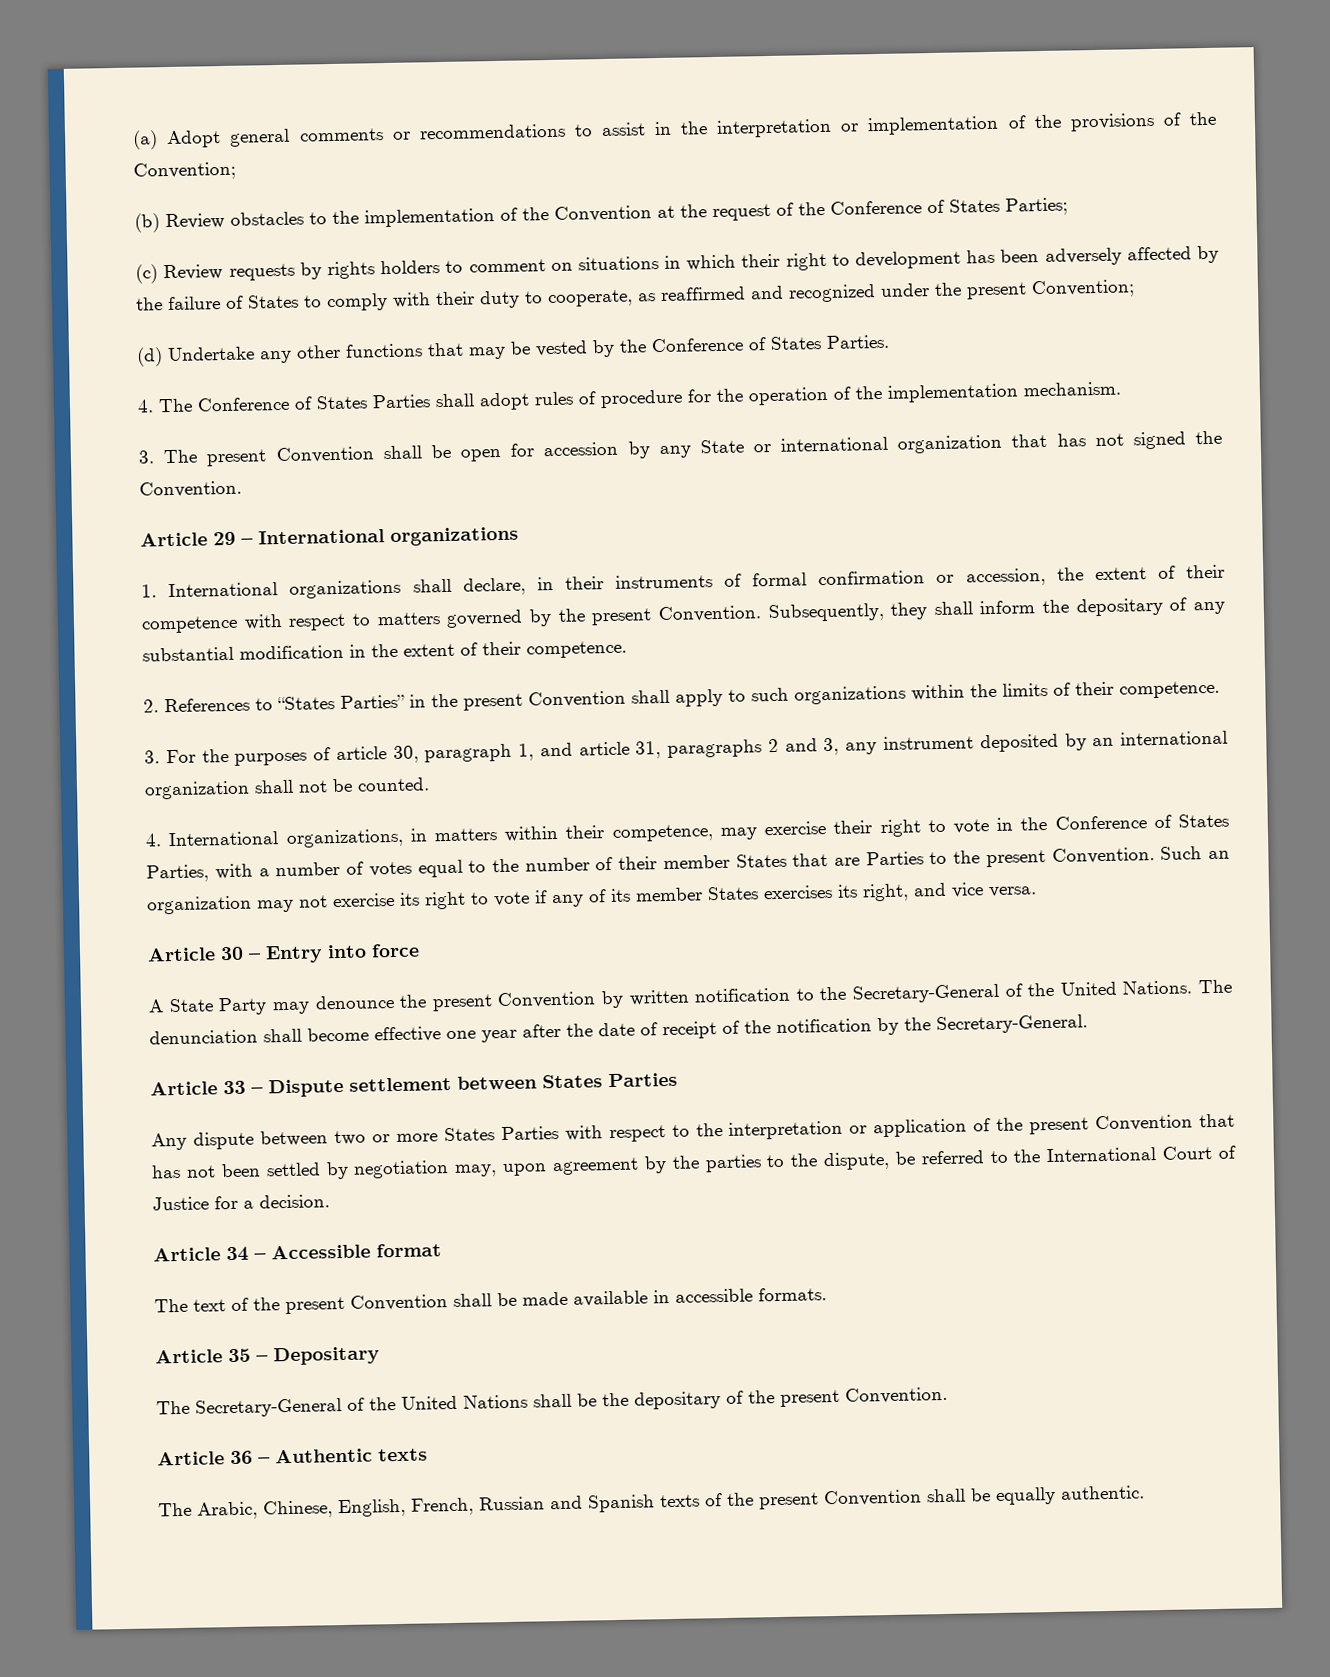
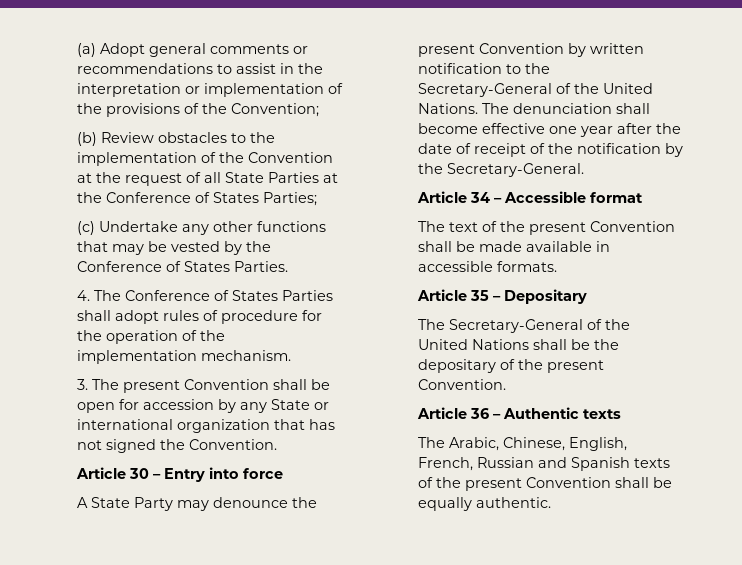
(795, 209) none -> [203,172,338,183] all State Parties at
[163,245,1219,281] [135,279,1136,312] [136,347,164,367] Review requests by rights holders to comment on situations in which their right to development has been adversely affected by the failure of States to comply with their duty to cooperate, as reaffirmed and recognized under the present Convention; // (d) -> (95, 228) none
[140,526,520,547] [141,564,1225,599] [141,597,1225,634] [142,640,628,662] [143,680,1221,713] [144,730,1228,766] [144,777,431,800] [145,813,1229,848] [146,846,1230,883] [146,882,1038,915] // Article 29 – International organizations // 1. International organizations shall declare, in their instruments of formal confirmation or accession, the extent of their competence with respect to matters governed by the present Convention. Subsequently, they shall inform the depositary of any substantial modification in the extent of their competence. // 2. References to “States Parties” in the present Convention shall apply to such organizations within the limits of their competence. // 3. For the purposes of article 30, paragraph 1, and article 31, paragraphs 2 and 3, any instrument deposited by an international organization shall not be counted. // 4. International organizations, in matters within their competence, may exercise their right to vote in the Conference of States Parties, with a number of votes equal to the number of their member States that are Parties to the present Convention. Such an organization may not exercise its right to vote if any of its member States exercises its right, and vice versa. -> (277, 444) none
[150,1072,679,1098] [151,1113,1235,1151] [151,1145,1236,1180] [152,1194,331,1211] // Article 33 – Dispute settlement between States Parties // Any dispute between two or more States Parties with respect to the interpretation or application of the present Convention that has not been settled by negotiation may, upon agreement by the parties to the dispute, be referred to the International Court of Justice for a decision. -> (584, 170) none

